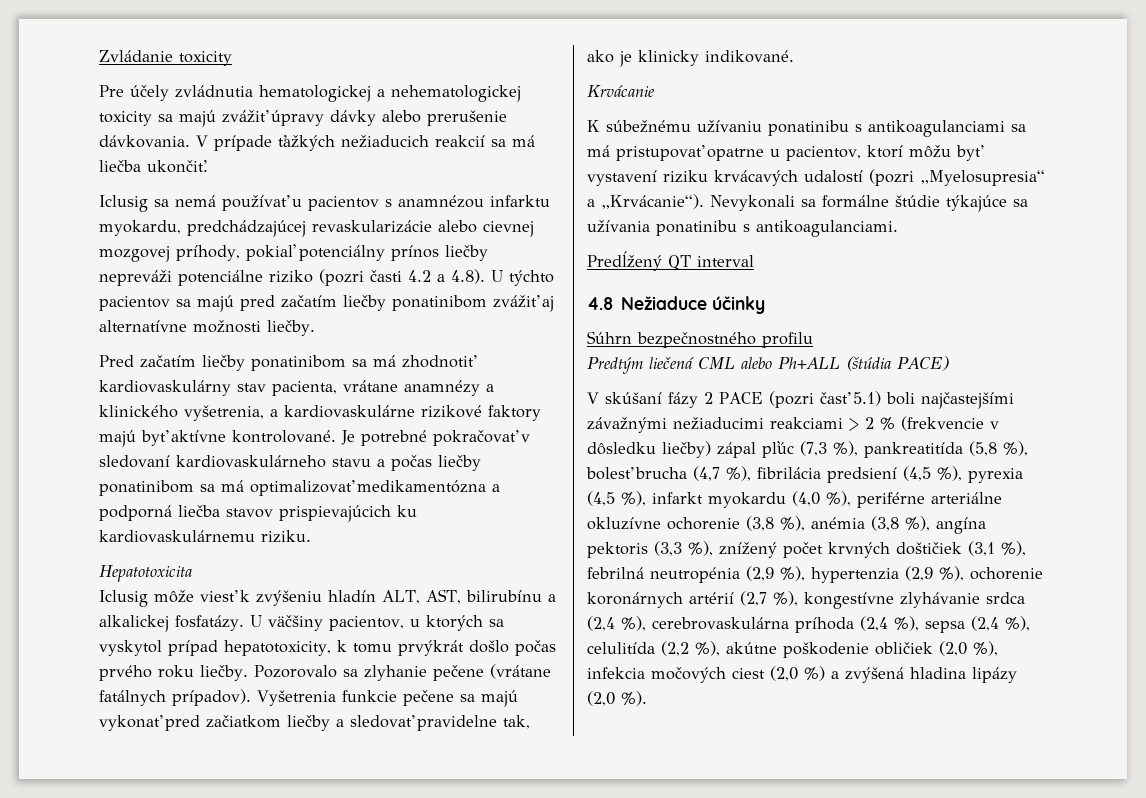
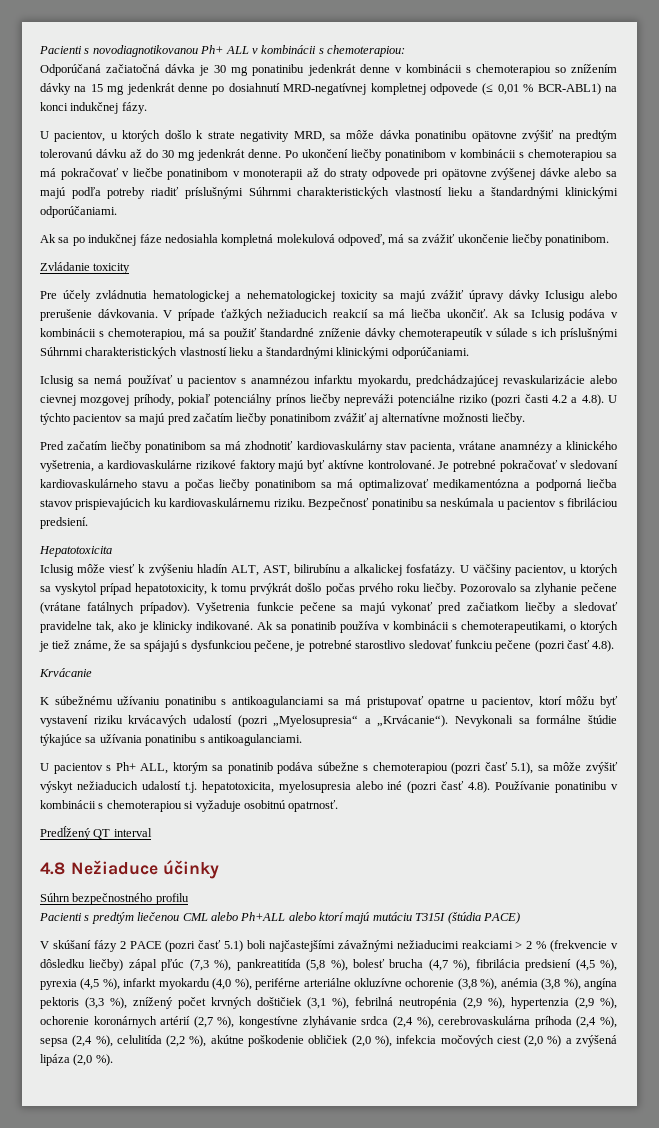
(99, 56) none -> [39,45,405,57] [40,64,617,76] [40,83,617,95] [40,102,147,114] [40,130,617,142] [40,149,617,161] [40,168,617,180] [40,187,619,199] [40,206,117,218] [40,234,610,246] Pacienti s novodiagnotikovanou Ph+ ALL v kombinácii s chemoterapiou: // Odporúčaná začiatočná dávka je 30 mg ponatinibu jedenkrát denne v kombinácii s chemoterapiou so znížením dávky na 15 mg jedenkrát denne po dosiahnutí MRD-negatívnej kompletnej odpovede (≤ 0,01 % BCR-ABL1) na konci indukčnej fázy. // U pacientov, u ktorých došlo k strate negativity MRD, sa môže dávka ponatinibu opätovne zvýšiť na predtým tolerovanú dávku až do 30 mg jedenkrát denne. Po ukončení liečby ponatinibom v kombinácii s chemoterapiou sa má pokračovať v liečbe ponatinibom v monoterapii až do straty odpovede pri opätovne zvýšenej dávke alebo sa majú podľa potreby riadiť príslušnými Súhrnmi charakteristických vlastností lieku a štandardnými klinickými odporúčaniami. // Ak sa po indukčnej fáze nedosiahla kompletná molekulová odpoveď, má sa zvážiť ukončenie liečby ponatinibom. //
(376, 118) none -> [545,290,585,302] Iclusigu
(208, 166) none -> [493,309,618,321] [40,328,618,340] [40,347,469,359] Ak sa Iclusig podáva v kombinácii s chemoterapiou, má sa použiť štandardné zníženie dávky chemoterapeutík v súlade s ich príslušnými Súhrnmi charakteristických vlastností lieku a štandardnými klinickými odporúčaniami.
(311, 536) none -> [308,498,618,510] [40,517,88,529] Bezpečnosť ponatinibu sa neskúmala u pacientov s fibriláciou predsiení.
(794, 56) none -> [257,621,618,633] [39,640,615,652] Ak sa ponatinib používa v kombinácii s chemoterapeutikami, o ktorých je tiež známe, že sa spájajú s dysfunkciou pečene, je potrebné starostlivo sledovať funkciu pečene (pozri časť 4.8).
(898, 228) none -> [40,762,618,774] [40,781,618,793] [40,800,339,812] // U pacientov s Ph+ ALL, ktorým sa ponatinib podáva súbežne s chemoterapiou (pozri časť 5.1), sa môže zvýšiť výskyt nežiaducich udalostí t.j. hepatotoxicita, myelosupresia alebo iné (pozri časť 4.8). Používanie ponatinibu v kombinácii s chemoterapiou si vyžaduje osobitnú opatrnosť.
[587,357,840,374] Predtým liečená CML alebo Ph+ALL -> [39,912,446,924] Pacienti s predtým liečenou CML alebo Ph+ALL alebo ktorí majú mutáciu T315I
[910,667,1017,683] hladina lipázy -> [40,1054,70,1066] lipáza

